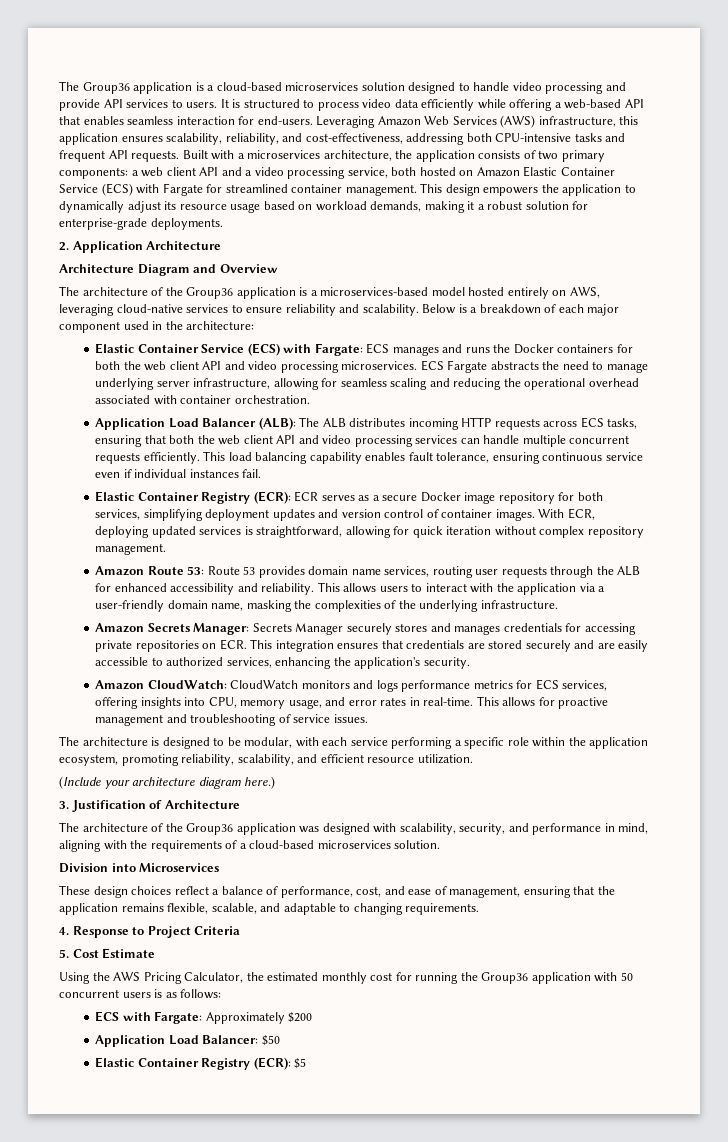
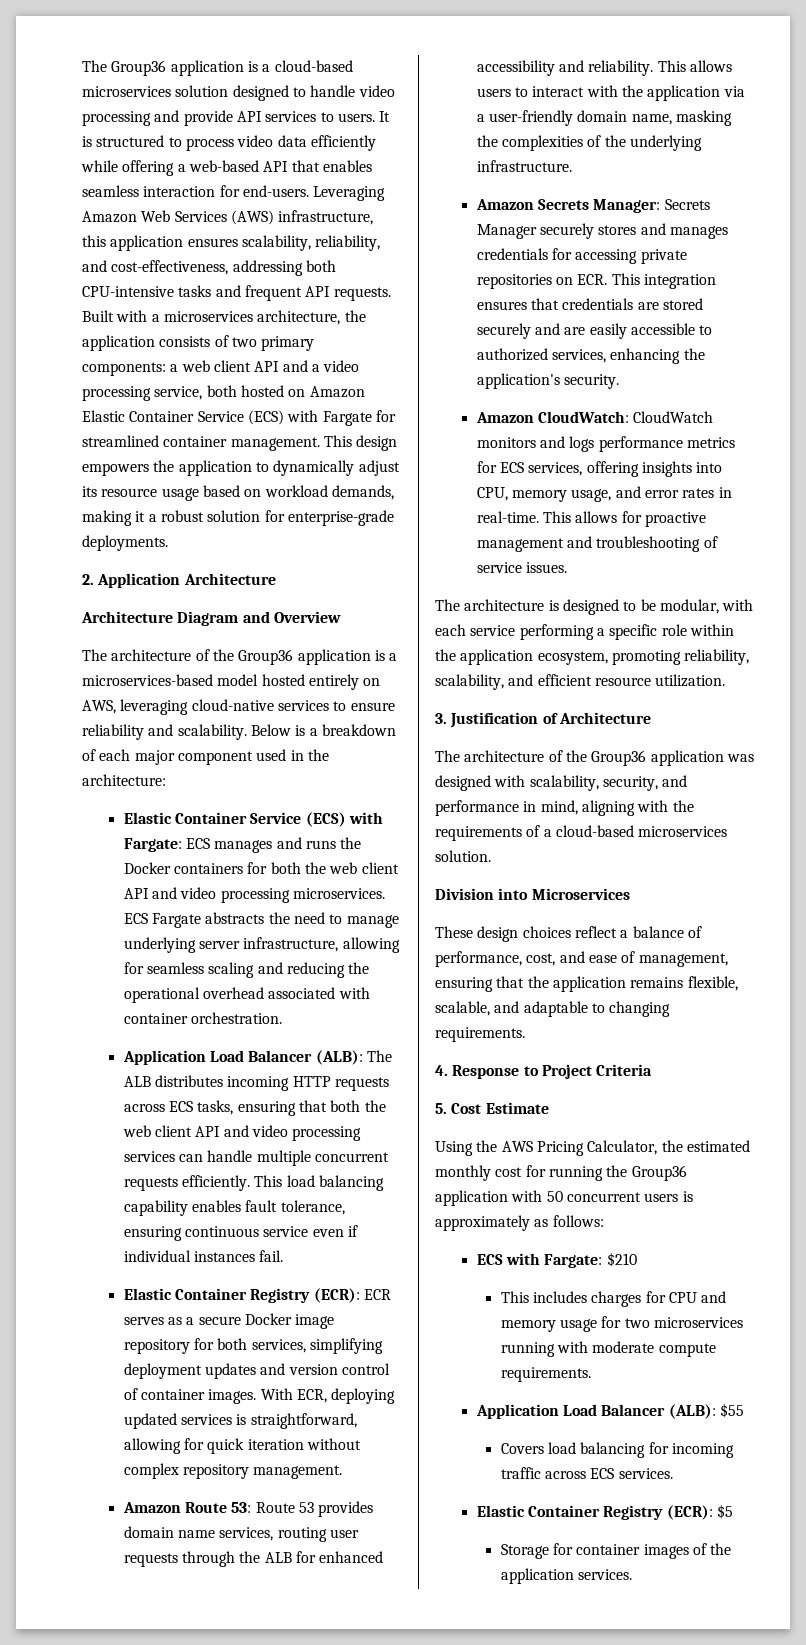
[59,776,276,789] // (Include your architecture diagram here.) -> (726, 680) none
(163, 993) none -> [435,1215,530,1231] approximately
[205,1012,313,1024] [95,1035,280,1047] Approximately $200 // Application Load Balancer: $50 -> [606,1252,637,1267] [500,1291,727,1307] [500,1316,743,1332] [500,1341,716,1357] [500,1367,591,1382] [475,1403,744,1419] [500,1442,734,1458] [500,1467,673,1479] $210 // This includes charges for CPU and memory usage for two microservices running with moderate compute requirements. // Application Load Balancer (ALB): $55 // Covers load balancing for incoming traffic across ECS services.
(307, 1063) none -> [500,1543,732,1559] [500,1568,632,1584] // Storage for container images of the application services.

